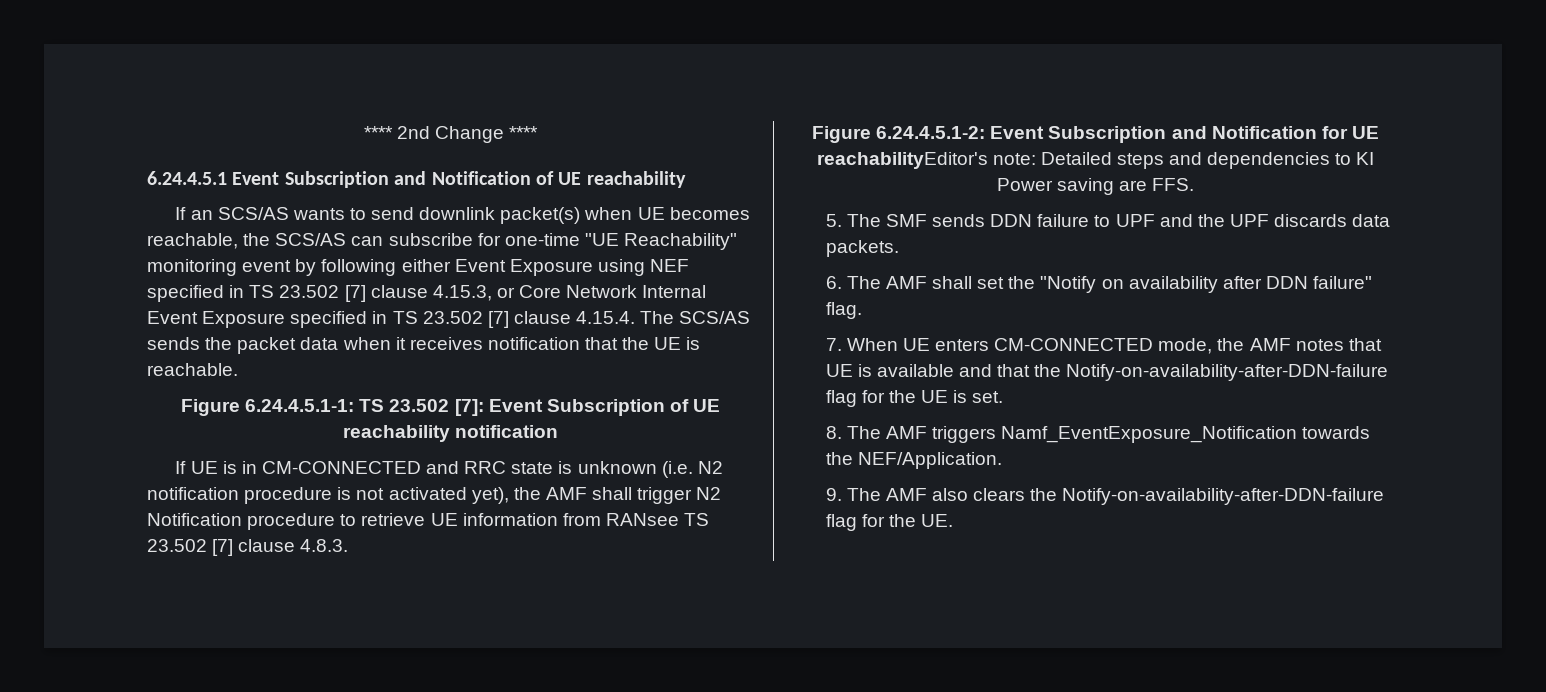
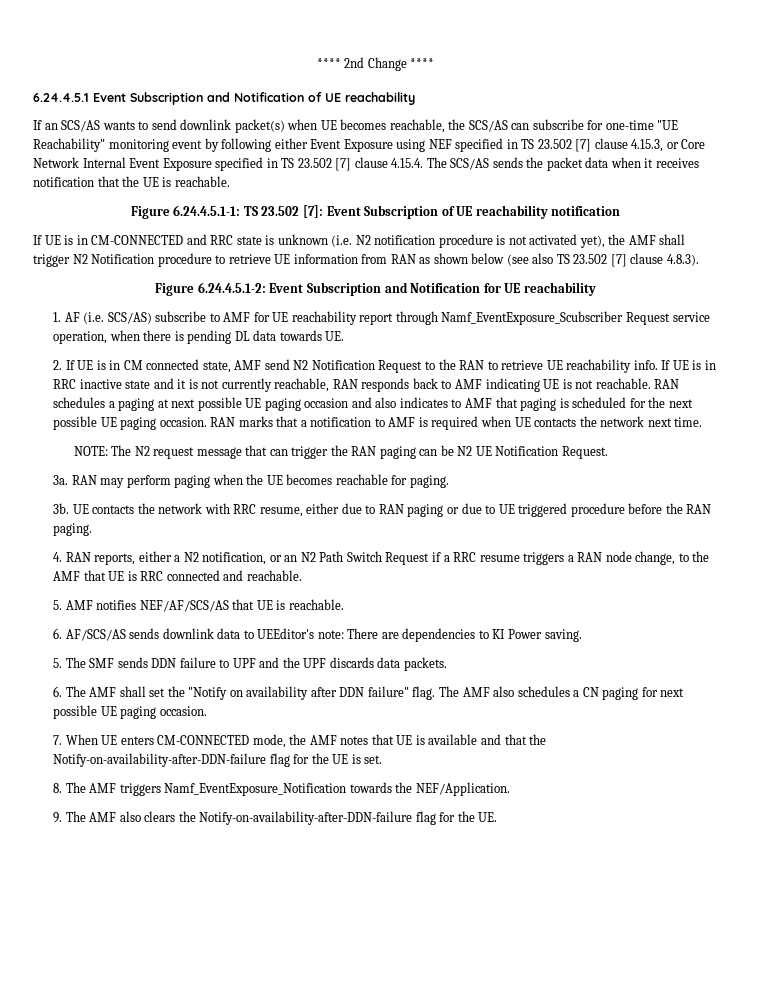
[605,513,710,526] [147,539,349,556] RANsee TS 23.502 [7] clause 4.8.3. -> [390,253,699,267] RAN as shown below (see also TS 23.502 [7] clause 4.8.3).
[816,152,1203,169] reachabilityEditor's note: Detailed steps and -> [523,282,596,296] [53,311,710,325] [53,330,345,344] [53,359,716,373] [53,378,680,392] [53,397,693,411] [53,416,703,430] [73,445,608,459] [53,474,449,488] [53,503,712,517] [53,523,93,536] [53,551,710,565] [53,570,302,581] [53,599,344,612] [53,628,399,641] reachability // 1. AF (i.e. SCS/AS) subscribe to AMF for UE reachability report through Namf_EventExposure_Scubscriber Request service operation, when there is pending DL data towards UE. // 2. If UE is in CM connected state, AMF send N2 Notification Request to the RAN to retrieve UE reachability info. If UE is in RRC inactive state and it is not currently reachable, RAN responds back to AMF indicating UE is not reachable. RAN schedules a paging at next possible UE paging occasion and also indicates to AMF that paging is scheduled for the next possible UE paging occasion. RAN marks that a notification to AMF is required when UE contacts the network next time. // NOTE: The N2 request message that can trigger the RAN paging can be N2 UE Notification Request. // 3a. RAN may perform paging when the UE becomes reachable for paging. // 3b. UE contacts the network with RRC resume, either due to RAN paging or due to UE triggered procedure before the RAN paging. // 4. RAN reports, either a N2 notification, or an N2 Path Switch Request if a RRC resume triggers a RAN node change, to the AMF that UE is RRC connected and reachable. // 5. AMF notifies NEF/AF/SCS/AS that UE is reachable. // 6. AF/SCS/AS sends downlink data to UEEditor's note: There are
[1056,178,1195,195] saving are FFS. -> [544,629,582,642] saving.
(862, 310) none -> [438,686,685,700] [53,705,207,719] The AMF also schedules a CN paging for next possible UE paging occasion.

